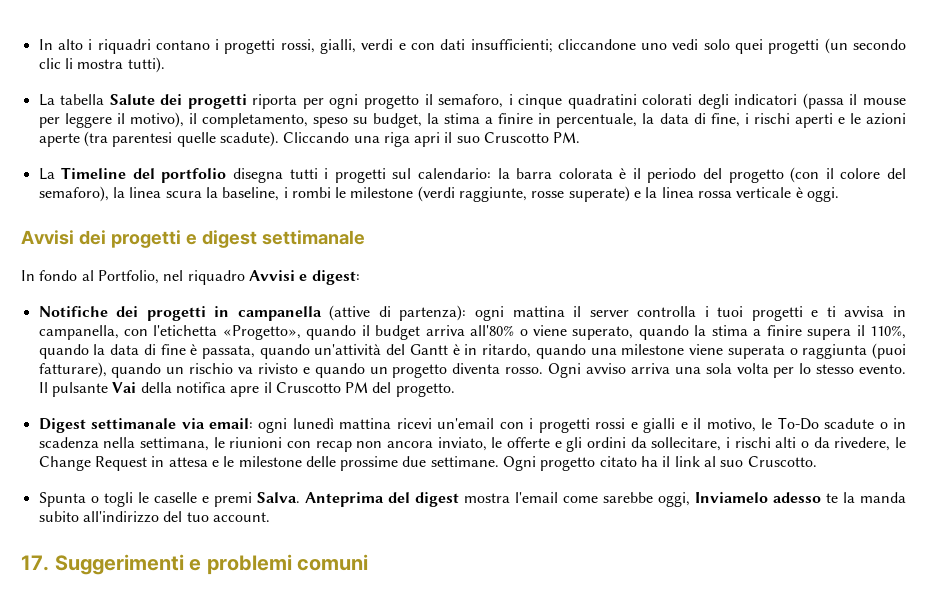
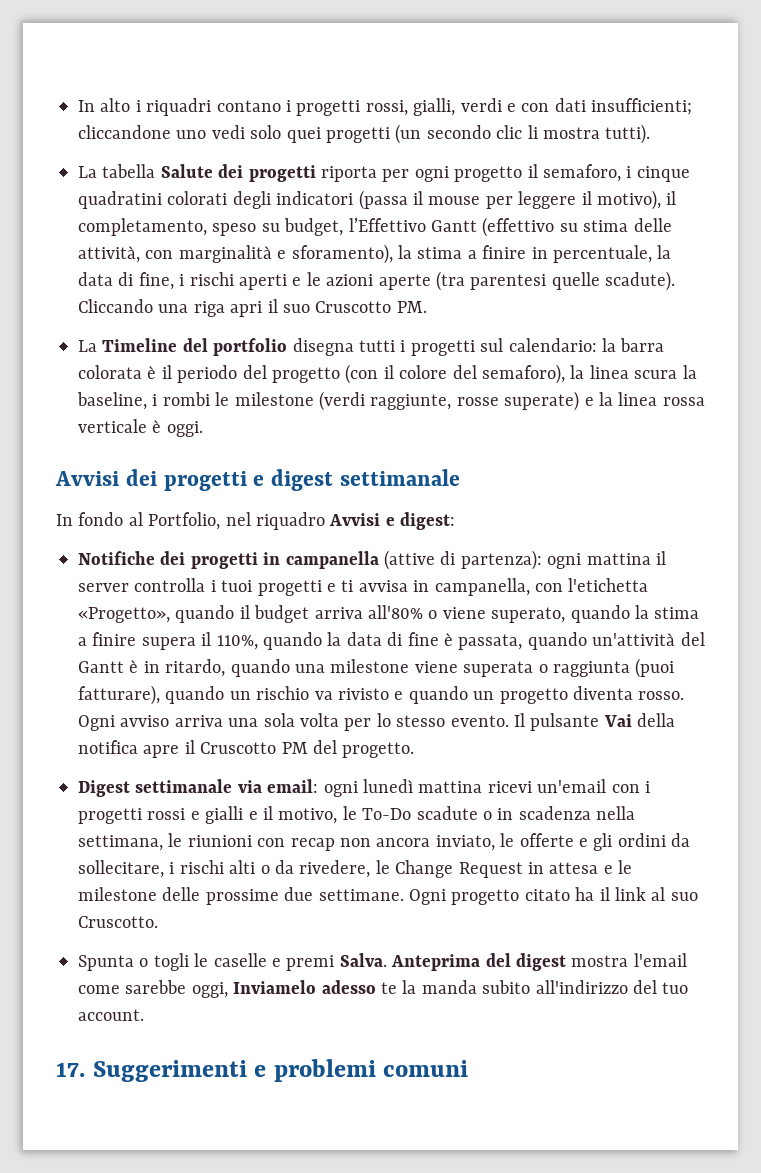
(423, 120) none -> [348,217,672,237] [78,244,393,264] l’Effettivo Gantt (effettivo su stima delle attività, con marginalità e sforamento),

